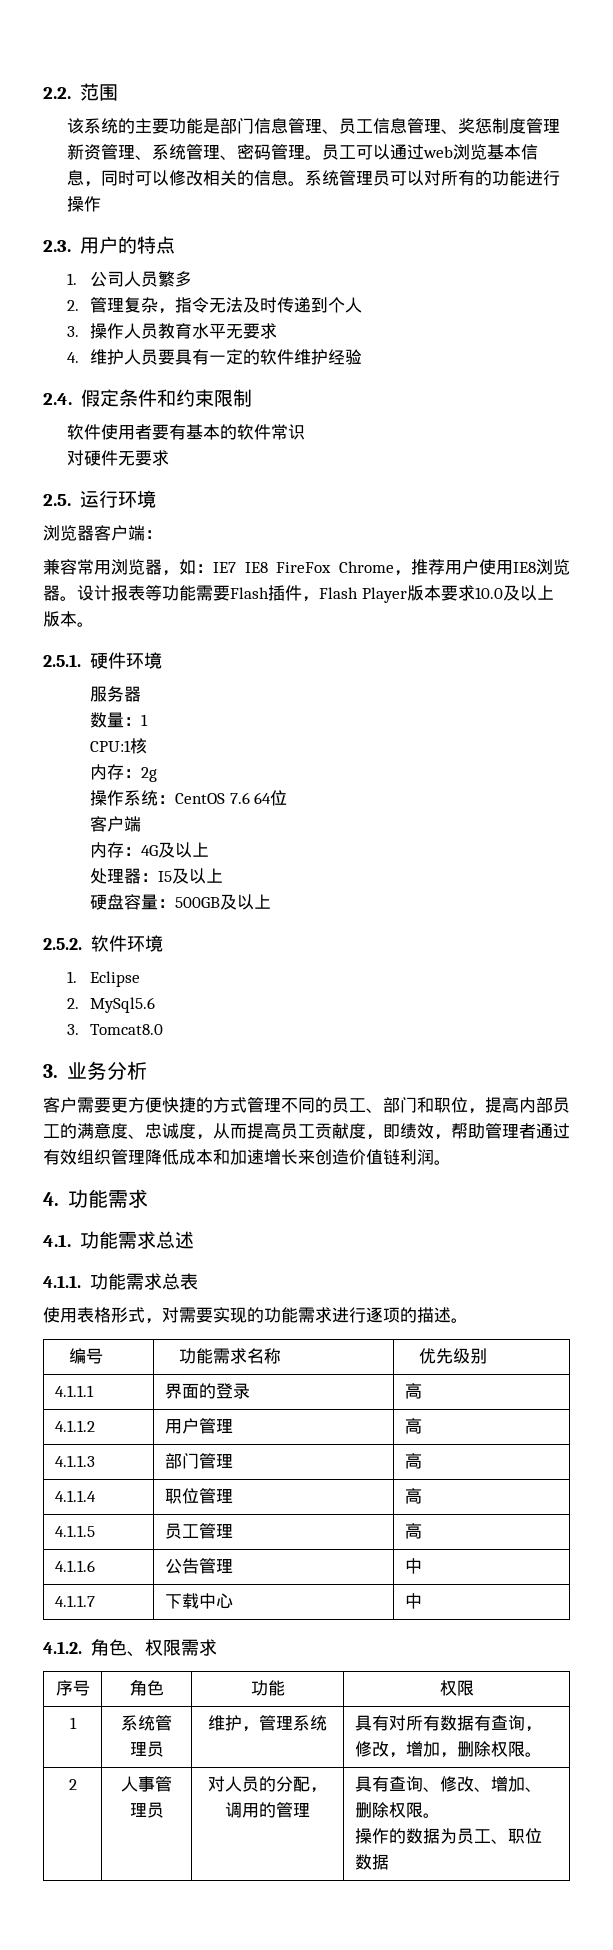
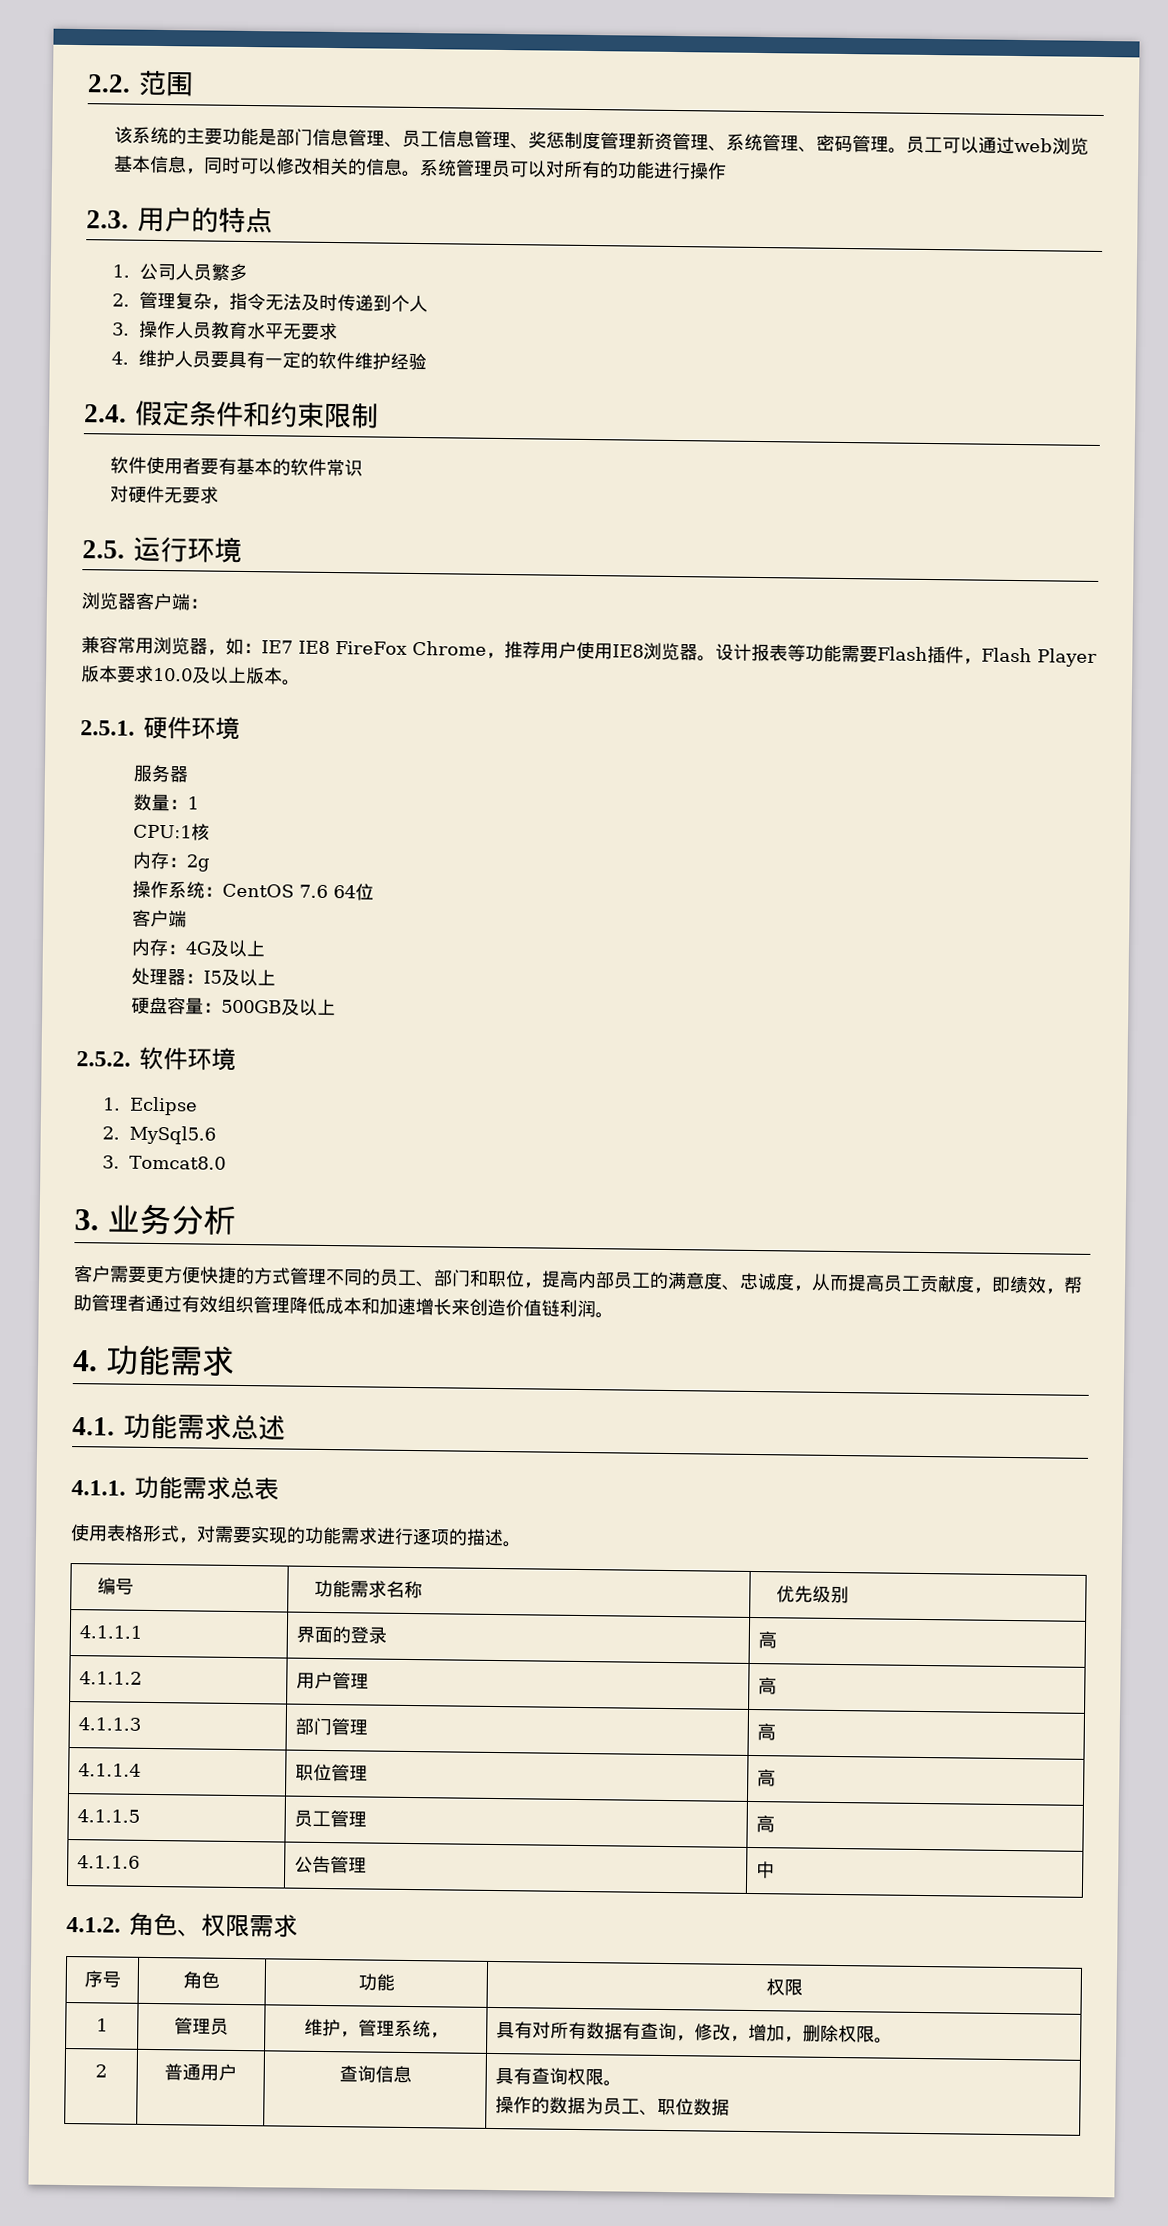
[54,1595,95,1607] [164,1593,233,1609] [404,1593,422,1609] // 4.1.1.7 | 下载中心 | 中 -> (776, 1870) none
[121,1715,155,1731] 系统 -> (108, 2025) none
(327, 1723) none -> [429,2032,449,2039] ，
[121,1776,172,1792] [129,1802,164,1818] [208,1776,327,1793] [225,1802,310,1818] [354,1776,542,1792] [354,1802,389,1818] 人事管理员 | 对人员的分配，调用的管理 | 具有查询、修改、增加、删除 -> [164,2063,237,2082] [338,2065,412,2084] [495,2067,569,2085] 普通用户 | 查询信息 | 具有查询

